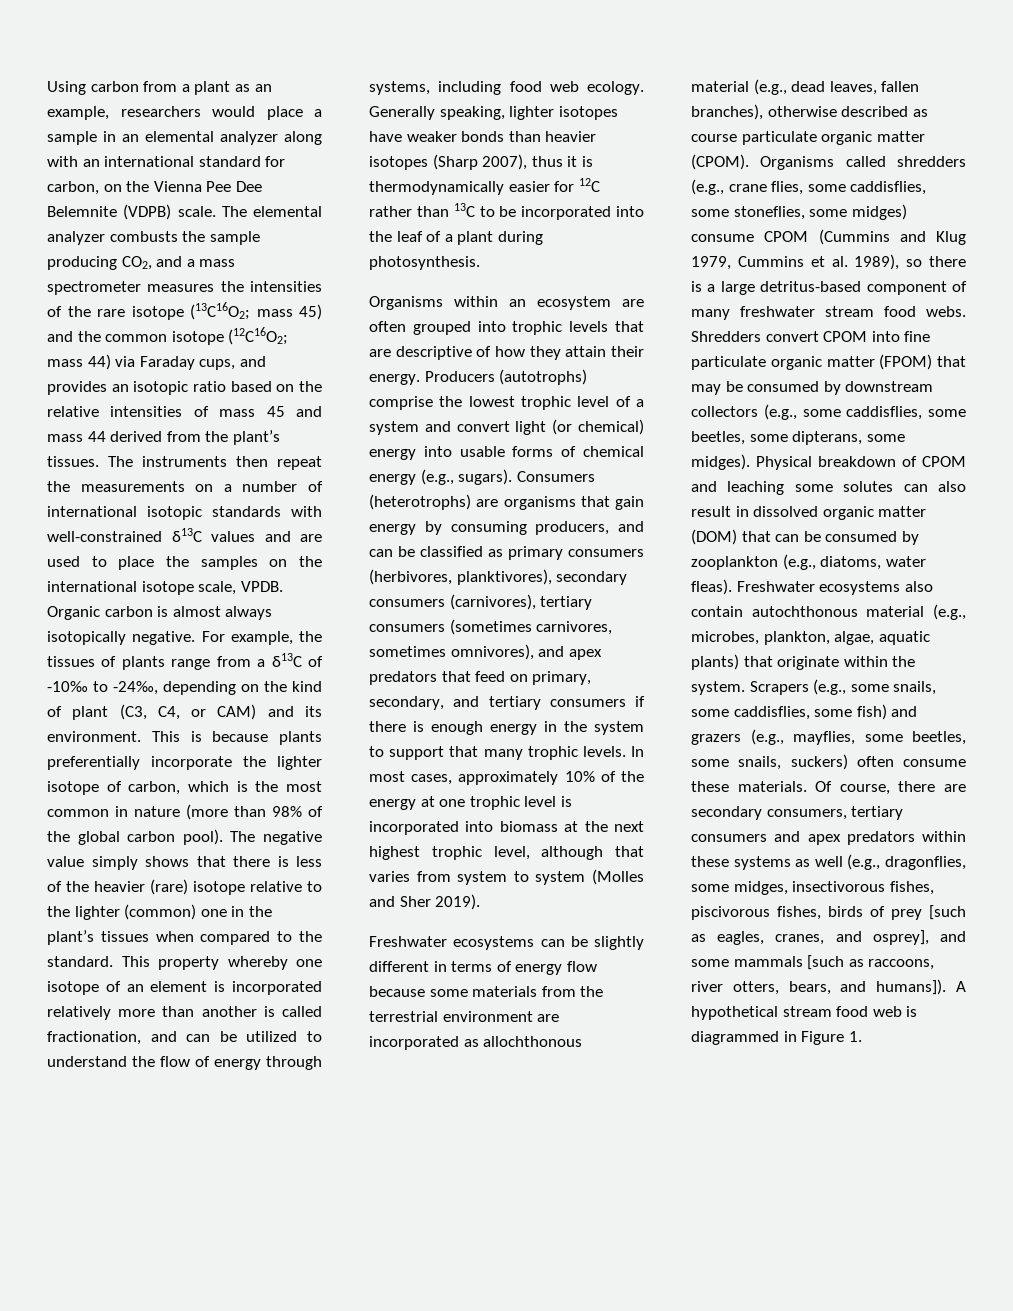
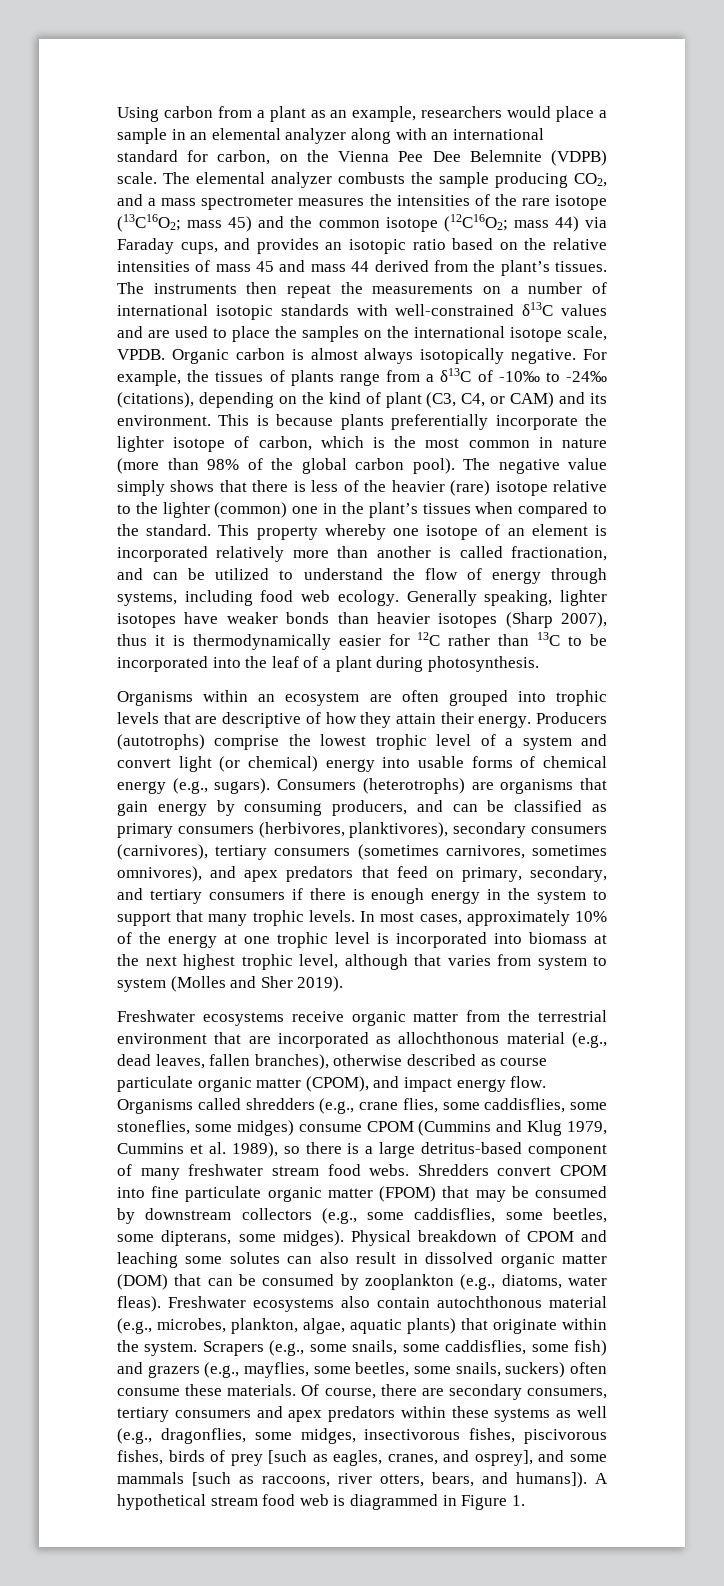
[113,681,158,695] -24‰, -> [566,371,607,382] [117,392,194,408] -24‰ (citations),
[540,936,644,950] [369,961,597,975] [369,986,538,997] can be slightly different in terms of energy flow because some materials -> [291,1011,459,1026] receive organic matter
(533, 1016) none -> [214,1032,242,1044] that
[691,154,749,170] (CPOM). -> [305,1076,547,1092] (CPOM), and impact energy flow.

